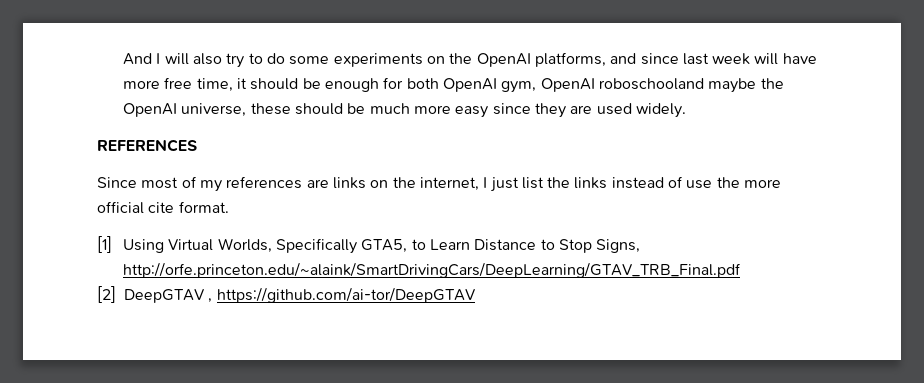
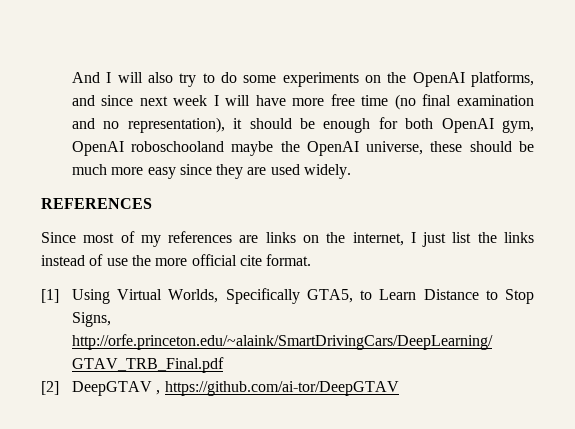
[682,53,751,65] last week -> [139,95,219,106] next week I
[196,78,233,92] time, -> [361,94,534,110] [71,117,225,133] time (no final examination and no representation),

